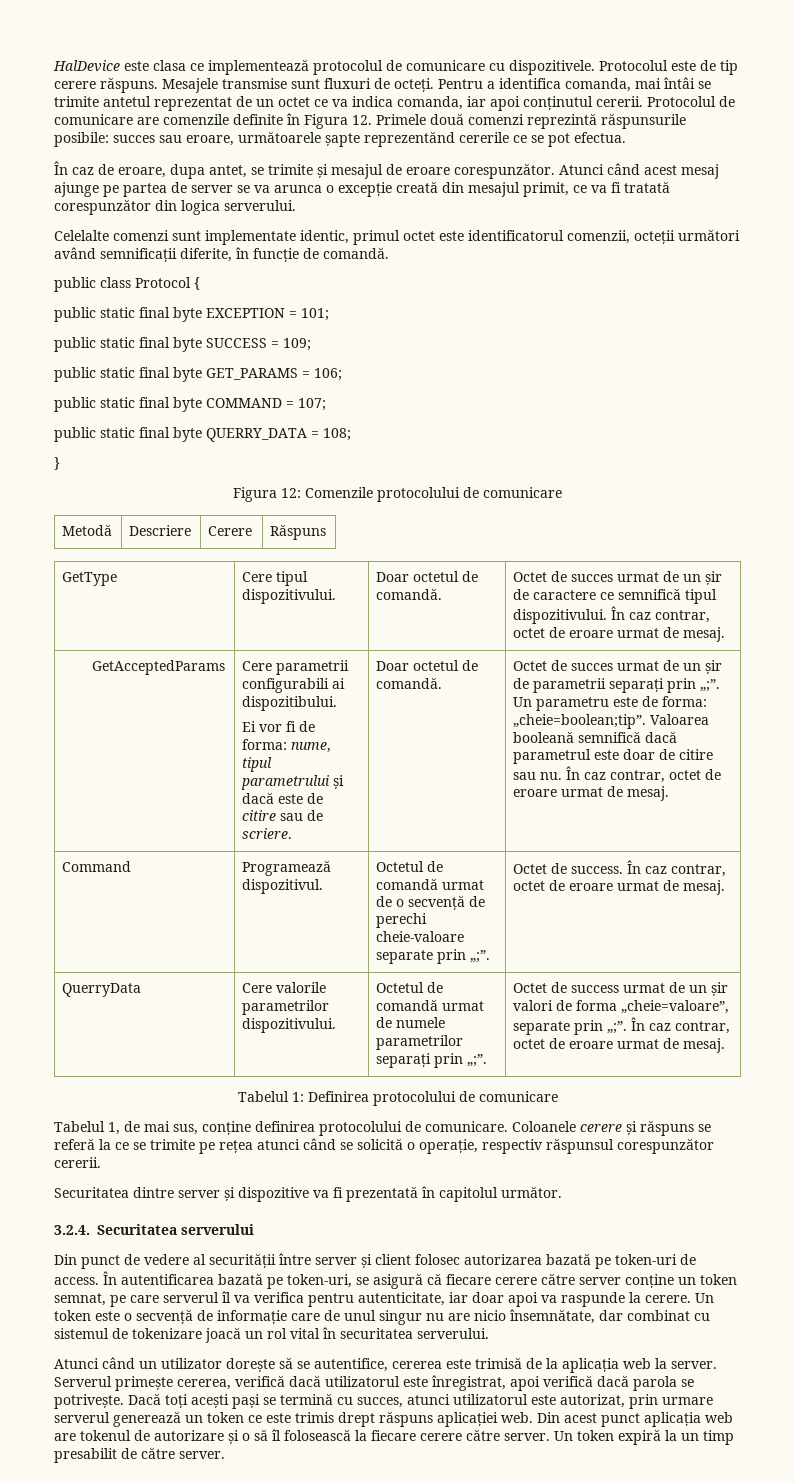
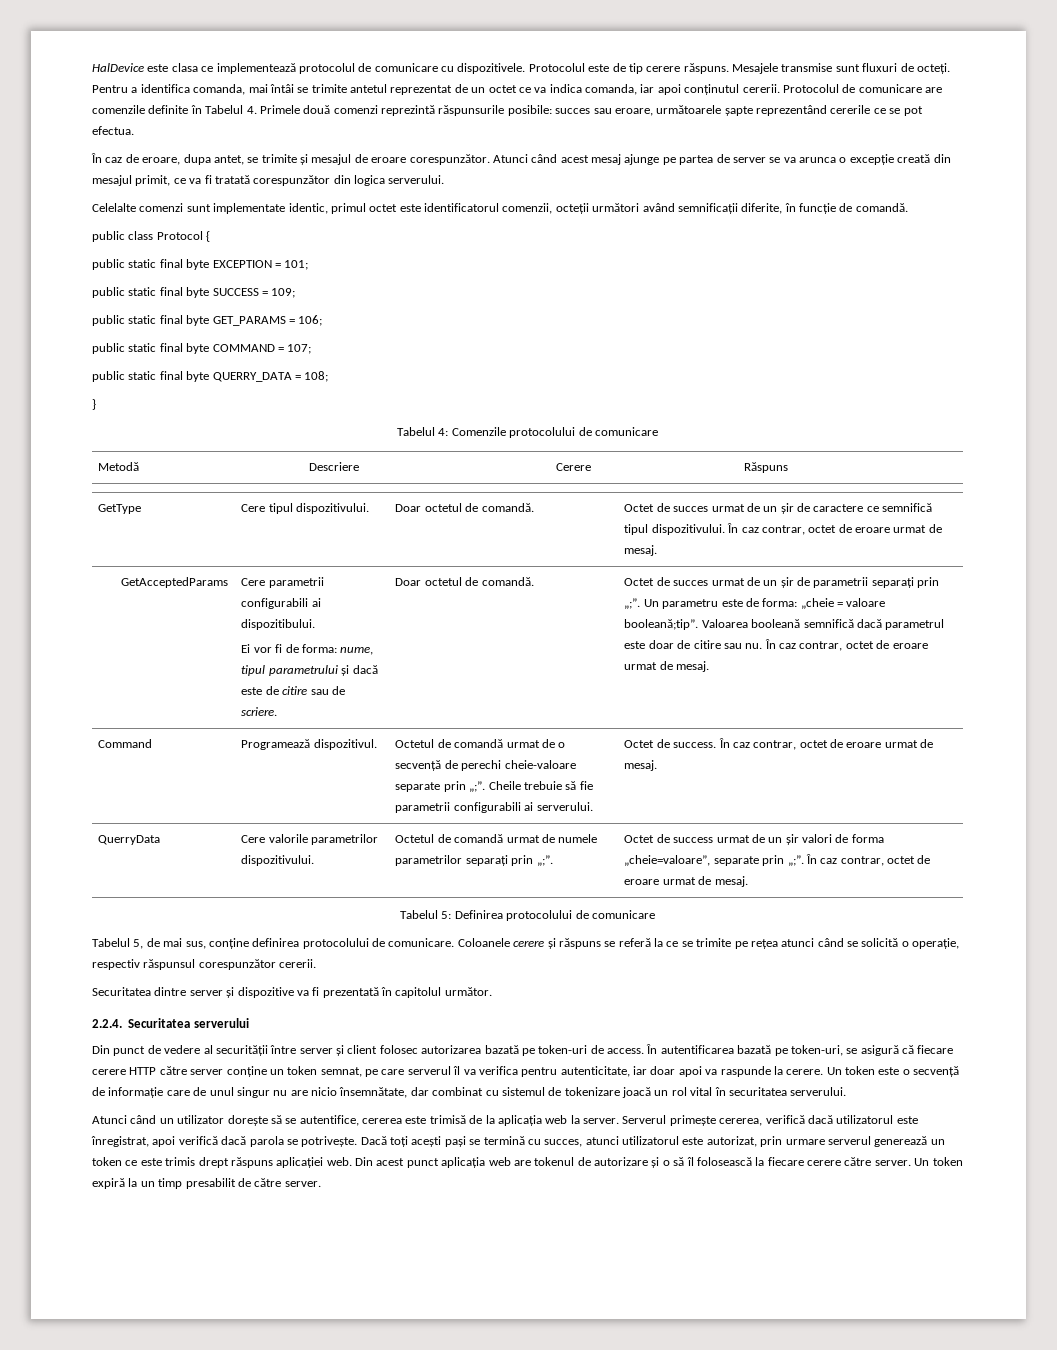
[304,114,372,129] Figura 12. -> [205,105,257,114] Tabelul 4.
[364,131,455,147] reprezentănd -> [756,105,827,116] reprezentând
[233,487,301,502] Figura 12: -> [397,427,449,436] Tabelul 4:
[513,714,647,729] „cheie=boolean;tip”. -> [800,598,886,609] [624,619,699,630] „cheie = valoare booleană;tip”.
(491, 956) none -> [488,781,593,790] [395,802,593,813] Cheile trebuie să fie parametrii configurabili ai serverului.
[291,1092,304,1102] 1: -> [441,911,452,919] 5:
[108,1122,120,1135] 1, -> [133,939,144,949] 5,
[54,1225,90,1235] 3.2.4. -> [92,1019,122,1028] 2.2.4.
(537, 1281) none -> [129,1067,157,1075] HTTP

